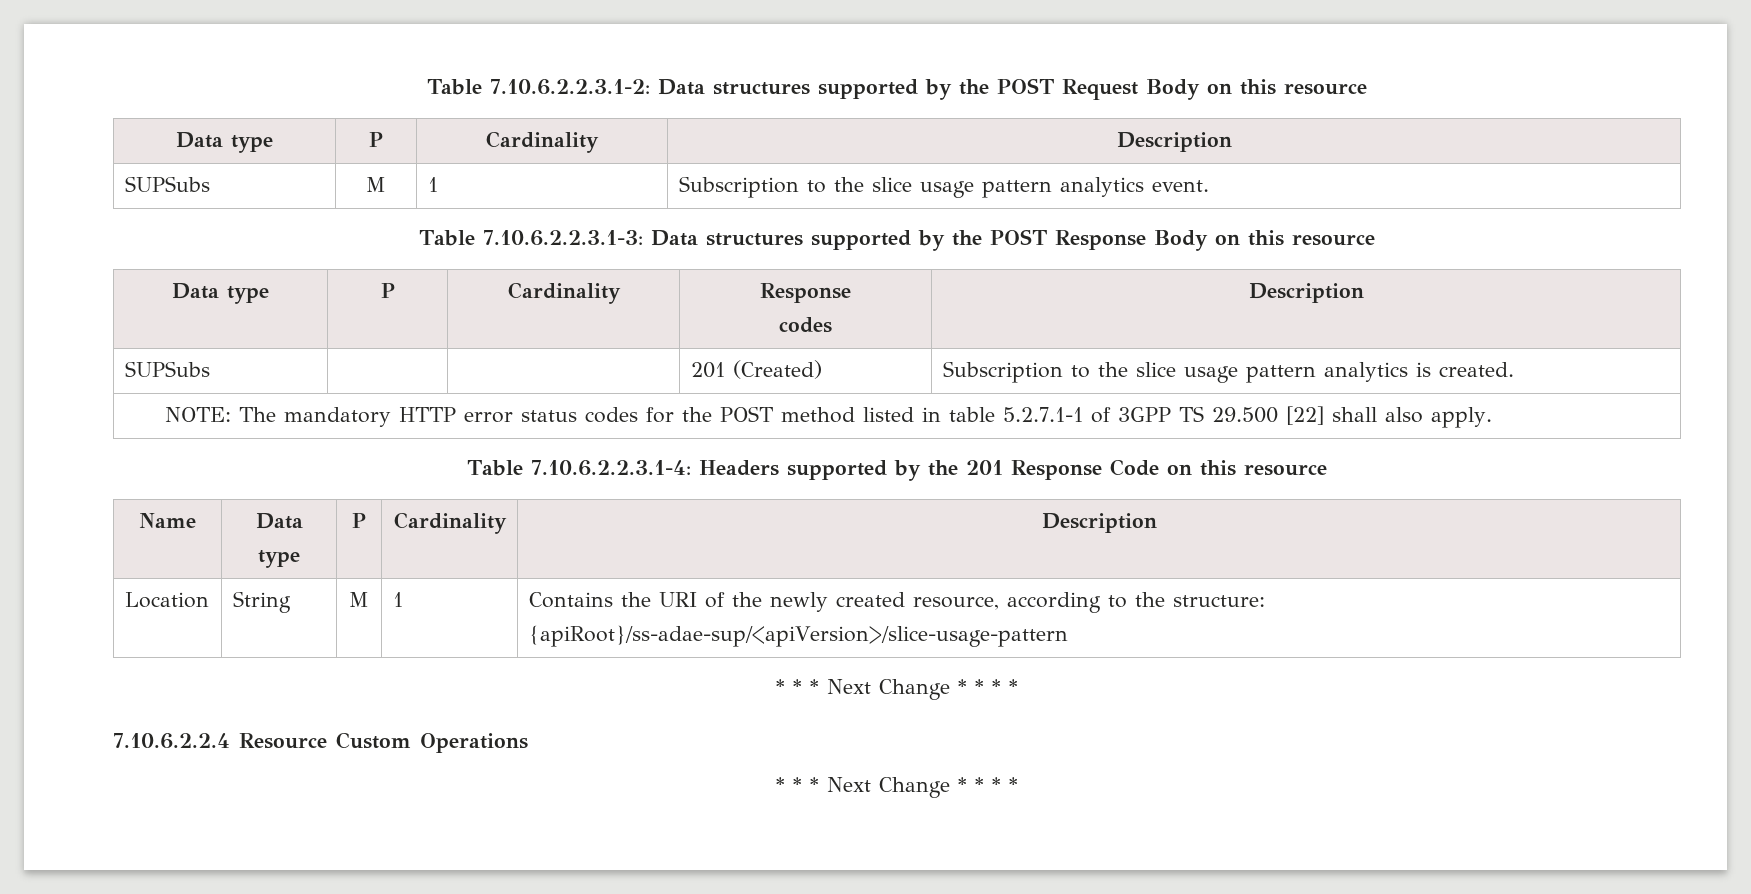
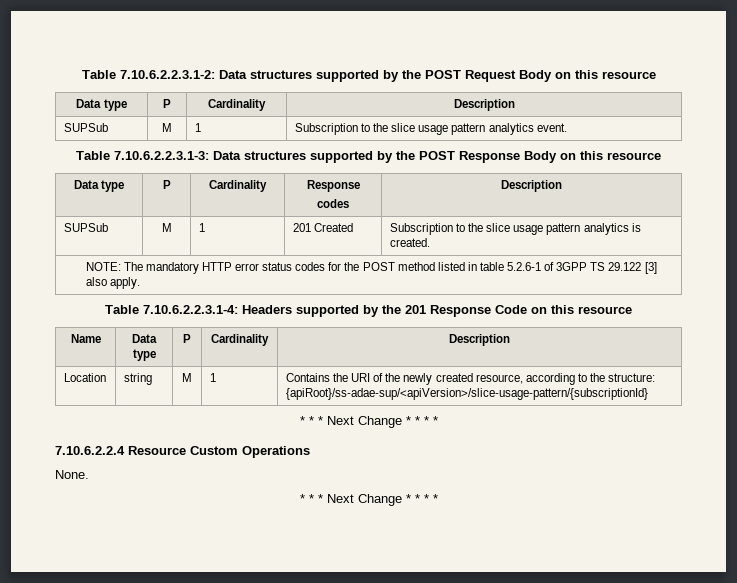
[124,176,210,192] SUPSubs -> [63,123,108,132] SUPSub
[124,361,210,377] [690,360,822,379] SUPSubs | | | 201 (Created) -> [63,223,108,232] [161,223,172,232] [198,223,205,232] [292,223,354,232] SUPSub | M | 1 | 201 Created
[1002,407,1083,422] 5.2.7.1-1 -> [507,262,542,271] 5.2.6-1
[1211,406,1377,425] 29.500 [22] shall -> [608,262,657,274] 29.122 [3]
[232,591,291,613] String -> [123,373,152,385] string
[528,625,1068,647] {apiRoot}/ss-adae-sup/<apiVersion>/slice-usage-pattern -> [285,388,648,400] {apiRoot}/ss-adae-sup/<apiVersion>/slice-usage-pattern/{subscriptionId}
(528, 743) none -> [55,470,89,479] // None.

